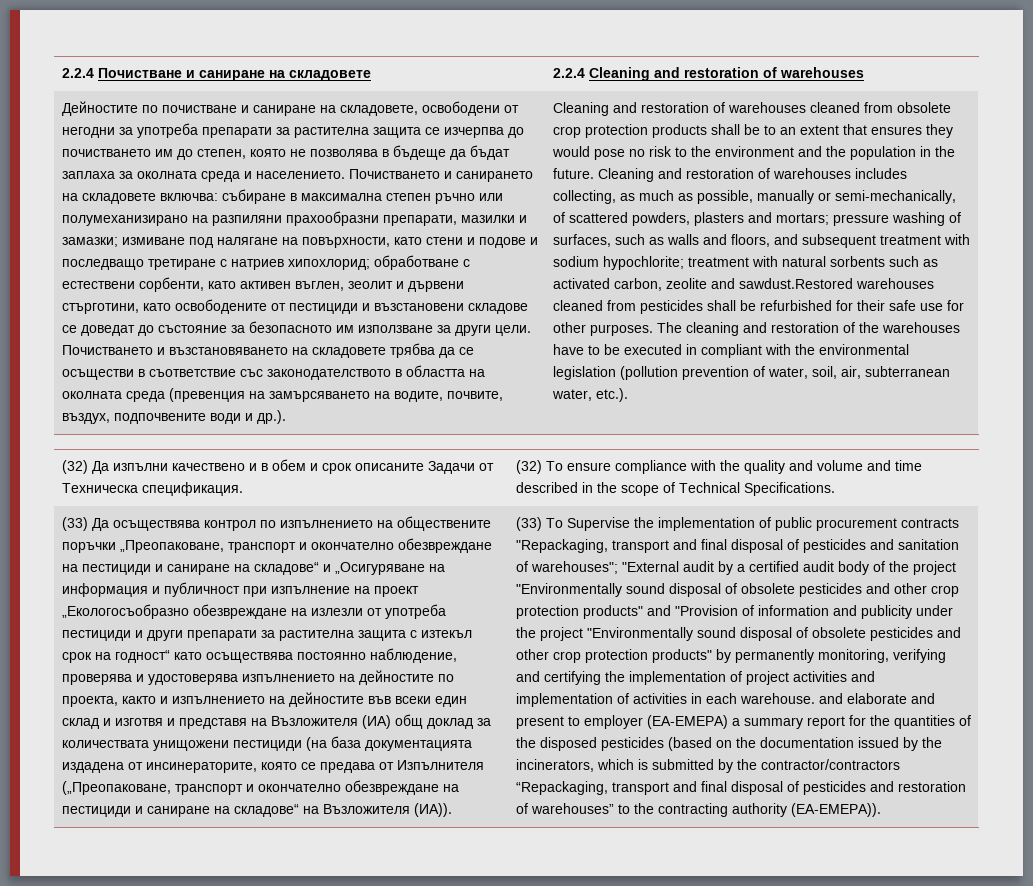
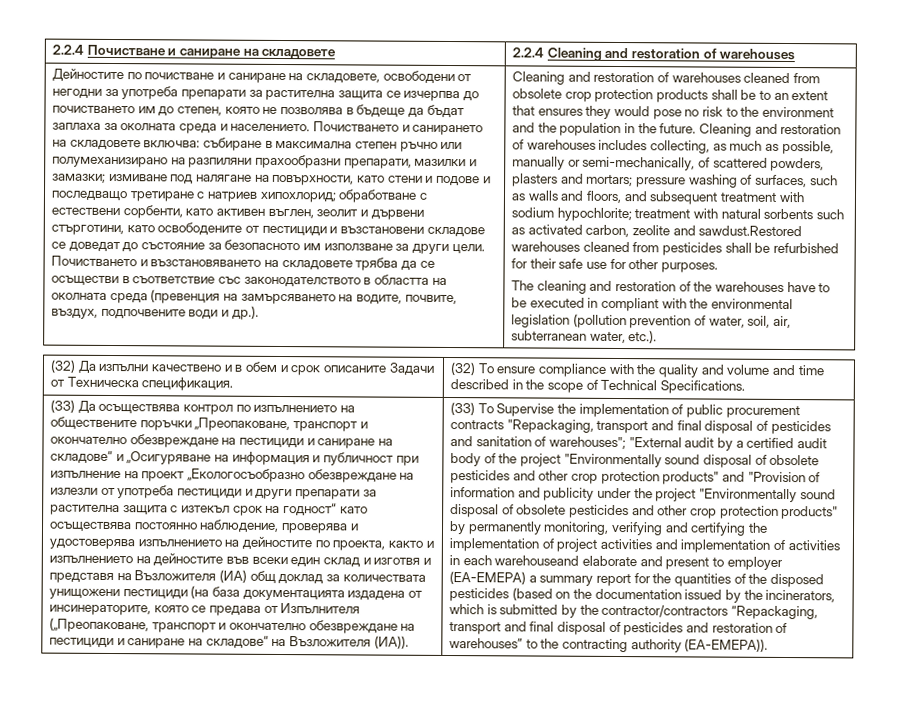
(653, 330) none -> (718, 267) //
[739,693,843,704] warehouse. and -> [494,555,580,566] warehouseand

